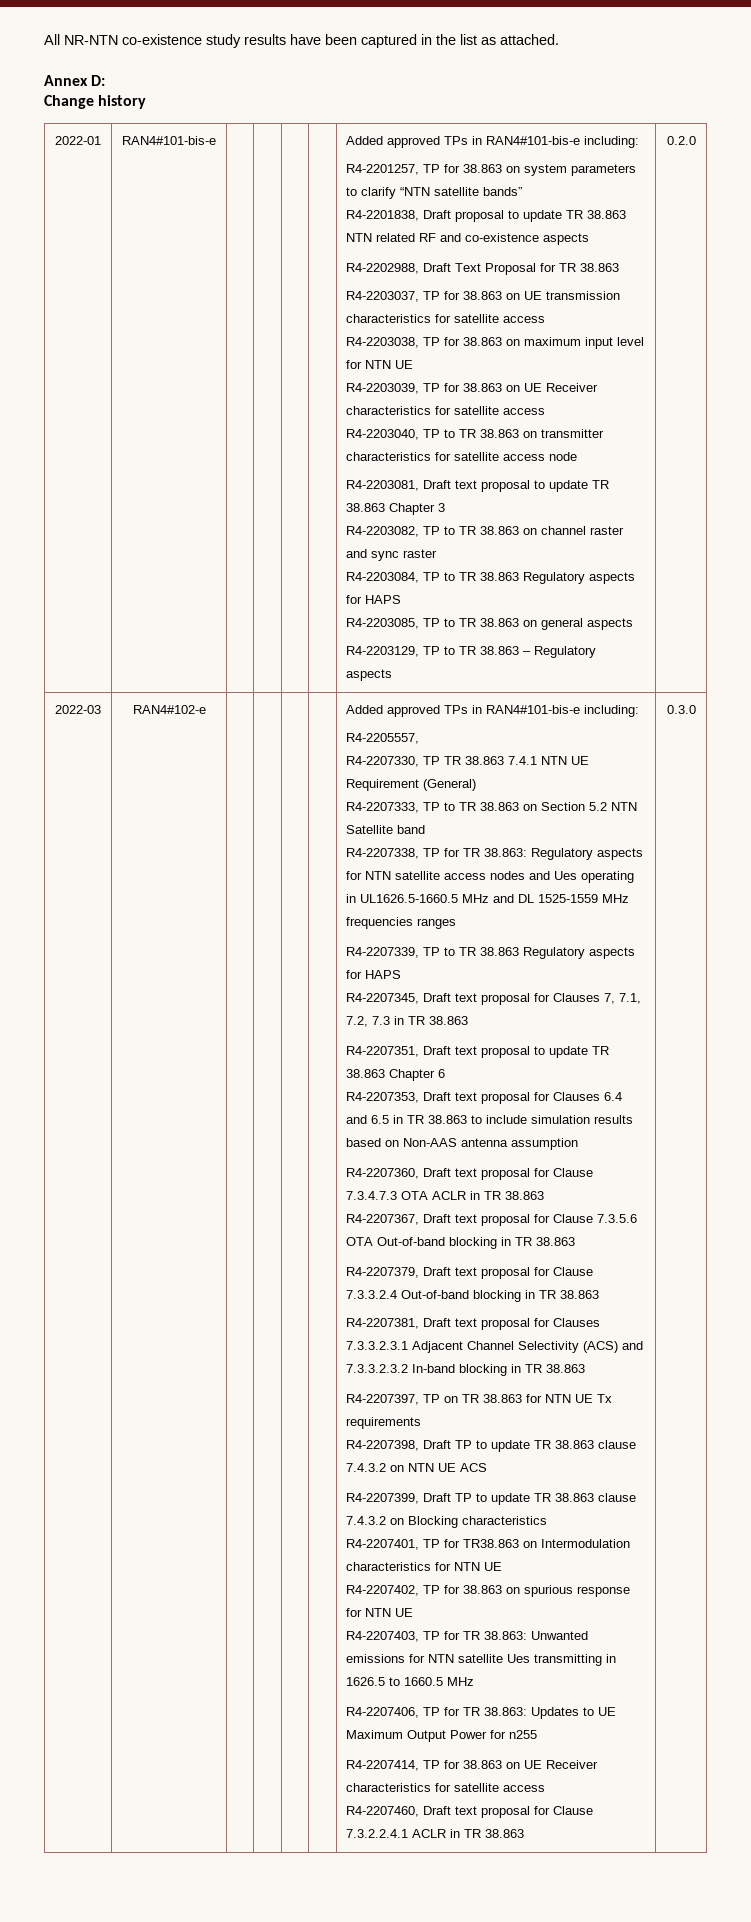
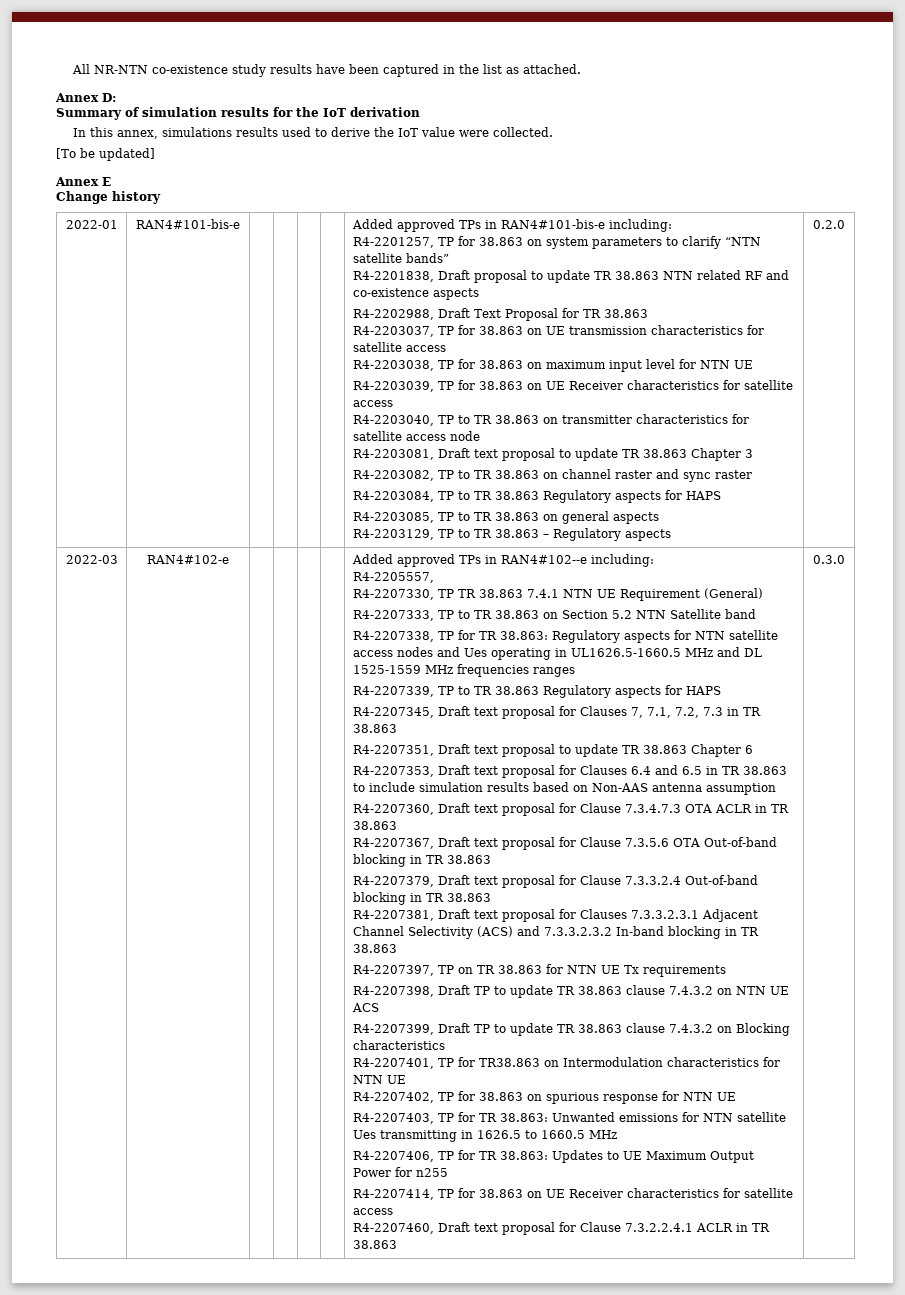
(106, 80) none -> [56,107,420,120] [72,127,553,139] [56,148,155,161] [55,177,111,186] // Summary of simulation results for the IoT derivation // In this annex, simulations results used to derive the IoT value were collected. // [To be updated] // Annex E
[486,705,581,714] RAN4#101-bis-e -> [500,555,587,564] RAN4#102--e

